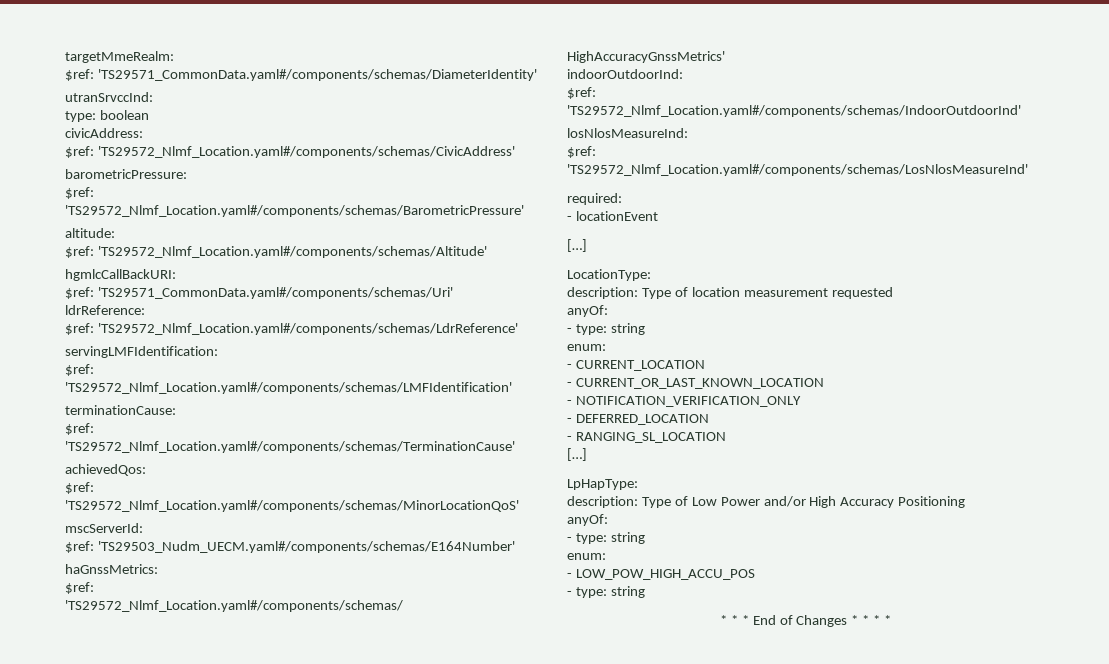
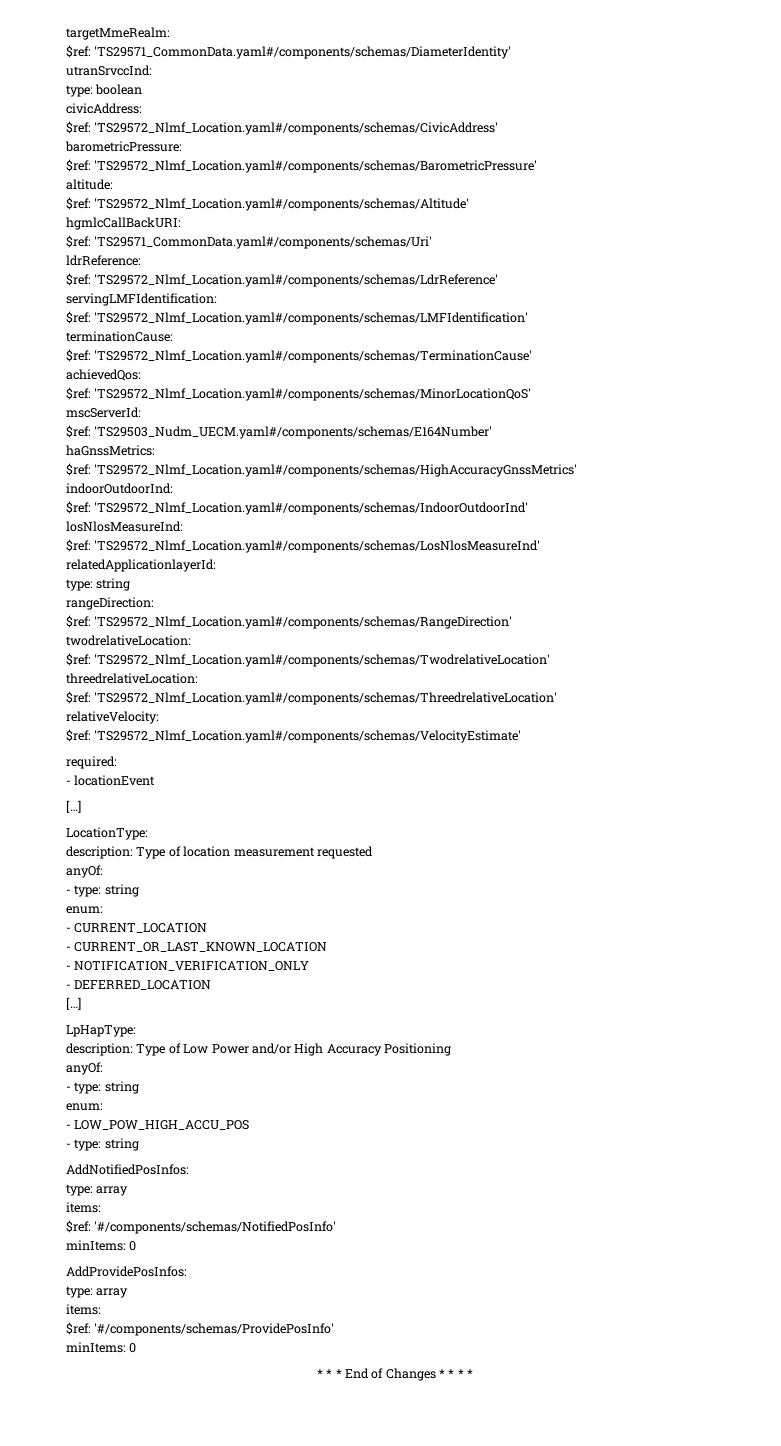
(1028, 170) none -> [66,559,216,572] [66,578,131,591] [66,597,154,610] [66,615,513,629] [66,635,191,646] [66,653,551,667] [66,673,198,684] [66,691,558,705] [66,711,159,724] [66,729,522,743] // relatedApplicationlayerId: // type: string // rangeDirection: // $ref: 'TS29572_Nlmf_Location.yaml#/components/schemas/RangeDirection' // twodrelativeLocation: // $ref: 'TS29572_Nlmf_Location.yaml#/components/schemas/TwodrelativeLocation' // threedrelativeLocation: // $ref: 'TS29572_Nlmf_Location.yaml#/components/schemas/ThreedrelativeLocation' // relativeVelocity: // $ref: 'TS29572_Nlmf_Location.yaml#/components/schemas/VelocityEstimate'
[567,432,726,443] // - RANGING_SL_LOCATION -> (212, 985) none
(645, 592) none -> [66,1164,189,1175] [66,1184,129,1196] [66,1202,101,1213] [66,1220,337,1234] [66,1240,137,1251] [66,1266,187,1277] [66,1286,129,1298] [66,1304,101,1315] [66,1322,335,1336] [66,1342,137,1353] // AddNotifiedPosInfos: // type: array // items: // $ref: '#/components/schemas/NotifiedPosInfo' // minItems: 0 // AddProvidePosInfos: // type: array // items: // $ref: '#/components/schemas/ProvidePosInfo' // minItems: 0

